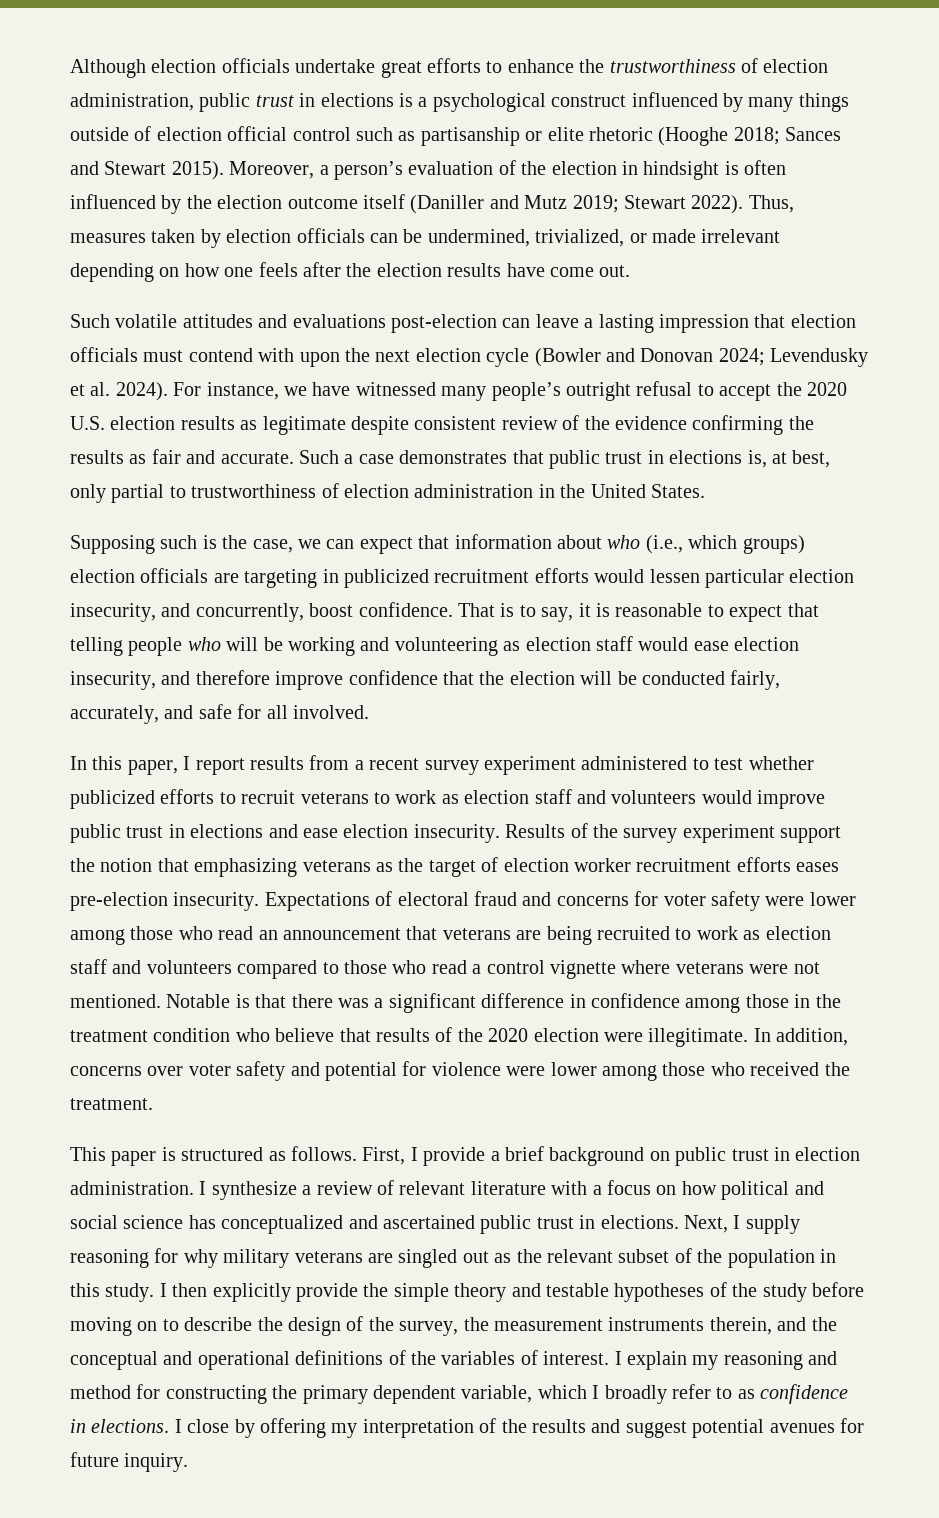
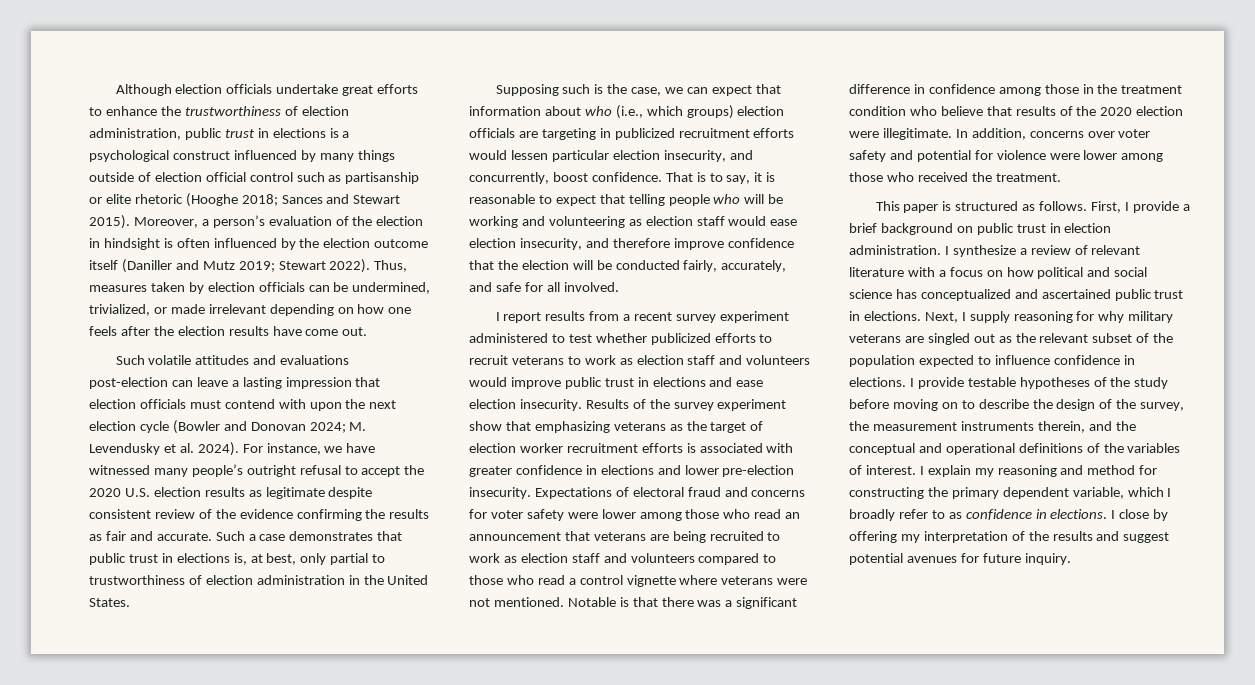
(765, 357) none -> [349,422,367,431] M.
[70,756,178,775] In this paper, -> (619, 287) none
[780,826,842,843] [70,858,153,872] support the notion -> [469,421,502,431] show
[796,862,840,872] eases -> [686,443,794,453] [469,465,719,477] is associated with greater confidence in elections and lower
[819,1249,836,1263] [70,1283,541,1302] in this study. I then explicitly provide the simple theory and -> [918,355,1135,367] [849,377,964,389] expected to influence confidence in elections. I provide

